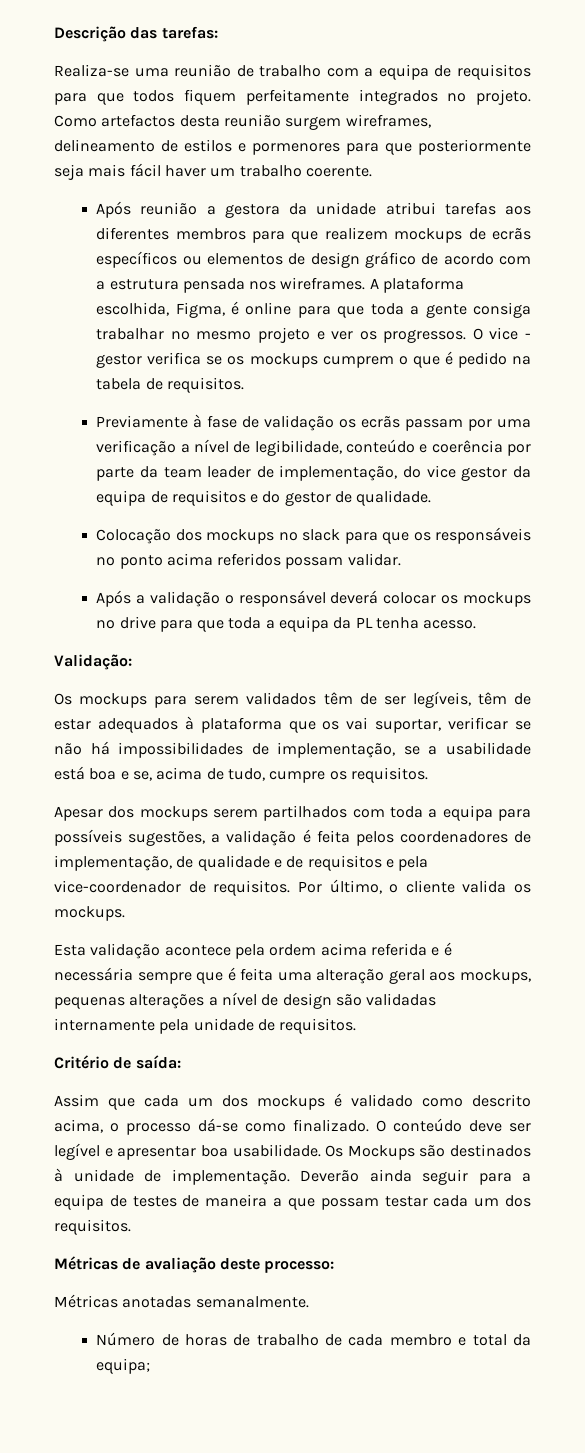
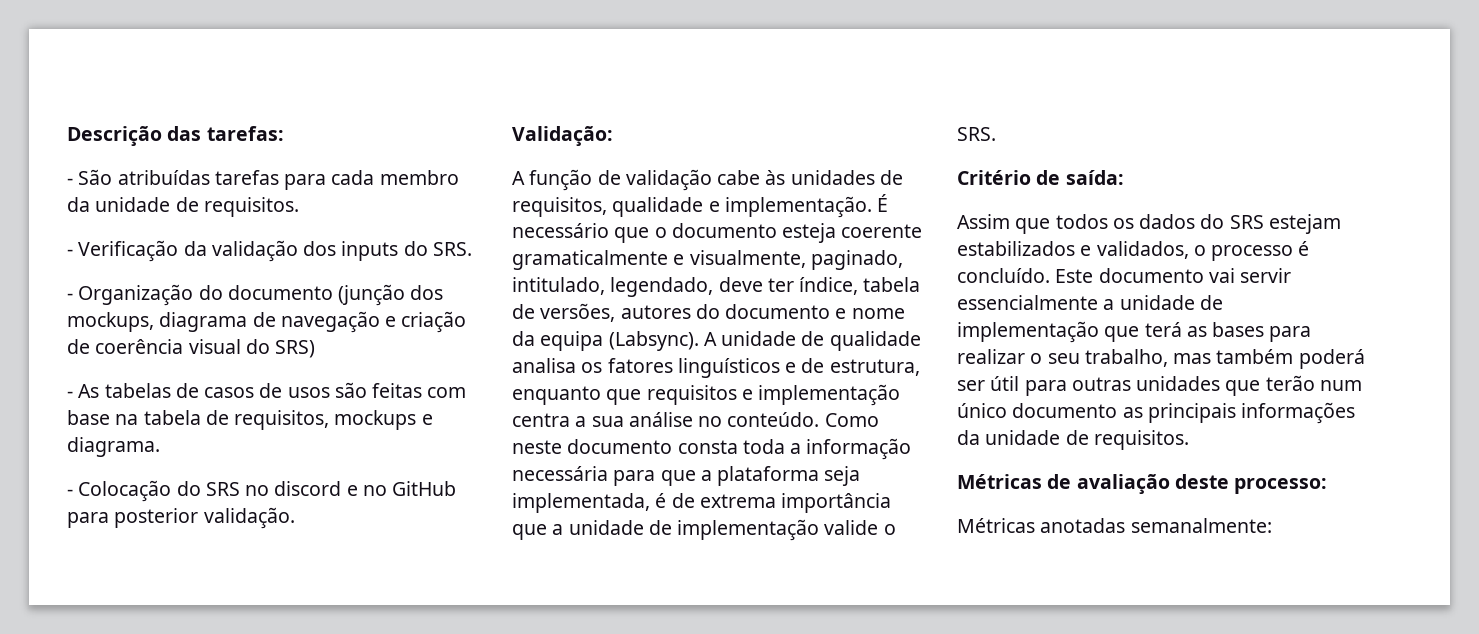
[54,64,531,80] [54,89,531,105] [54,114,431,130] [54,139,531,155] [54,163,372,180] [96,201,531,218] [96,227,531,243] [96,251,531,268] [96,277,465,293] [96,301,531,318] [96,327,531,343] [96,351,531,368] [96,377,244,393] [96,414,531,431] [96,439,531,456] [96,465,531,481] [96,490,432,506] [96,527,531,544] [96,553,401,569] [96,590,531,607] [96,616,477,632] [54,654,132,670] [54,691,532,708] [54,716,532,733] [54,741,531,758] [54,766,428,783] [54,805,531,821] [54,829,531,846] [54,855,429,871] [54,879,531,896] [54,906,125,921] [54,942,452,959] [54,967,531,984] [54,992,437,1009] [54,1018,357,1034] Realiza-se uma reunião de trabalho com a equipa de requisitos para que todos fiquem perfeitamente integrados no projeto. Como artefactos desta reunião surgem wireframes, delineamento de estilos e pormenores para que posteriormente seja mais fácil haver um trabalho coerente. // Após reunião a gestora da unidade atribui tarefas aos diferentes membros para que realizem mockups de ecrãs específicos ou elementos de design gráfico de acordo com a estrutura pensada nos wireframes. A plataforma escolhida, Figma, é online para que toda a gente consiga trabalhar no mesmo projeto e ver os progressos. O vice - gestor verifica se os mockups cumprem o que é pedido na tabela de requisitos. // Previamente à fase de validação os ecrãs passam por uma verificação a nível de legibilidade, conteúdo e coerência por parte da team leader de implementação, do vice gestor da equipa de requisitos e do gestor de qualidade. // Colocação dos mockups no slack para que os responsáveis no ponto acima referidos possam validar. // Após a validação o responsável deverá colocar os mockups no drive para que toda a equipa da PL tenha acesso. // Validação: // Os mockups para serem validados têm de ser legíveis, têm de estar adequados à plataforma que os vai suportar, verificar se não há impossibilidades de implementação, se a usabilidade está boa e se, acima de tudo, cumpre os requisitos. // Apesar dos mockups serem partilhados com toda a equipa para possíveis sugestões, a validação é feita pelos coordenadores de implementação, de qualidade e de requisitos e pela vice-coordenador de requisitos. Por último, o cliente valida os mockups. // Esta validação acontece pela ordem acima referida e é necessária sempre que é feita uma alteração geral aos mockups, pequenas alterações a nível de design são validadas internamente pela unidade de requisitos. -> [67,169,459,190] [67,197,299,217] [67,240,472,262] [67,284,444,306] [67,311,467,333] [67,339,316,358] [67,382,467,398] [67,410,433,430] [67,437,160,457] [67,480,457,502] [67,507,295,529] [512,126,613,146] [512,169,903,191] [512,194,889,218] [512,223,923,243] [512,250,903,270] [512,277,921,297] [512,303,905,322] [512,331,921,351] [512,358,920,378] [512,384,901,406] [512,412,879,427] [512,438,912,460] [512,466,861,486] [512,493,892,513] [512,519,896,541] [957,127,996,141] - São atribuídas tarefas para cada membro da unidade de requisitos. // - Verificação da validação dos inputs do SRS. // - Organização do documento (junção dos mockups, diagrama de navegação e criação de coerência visual do SRS) // - As tabelas de casos de usos são feitas com base na tabela de requisitos, mockups e diagrama. // - Colocação do SRS no discord e no GitHub para posterior validação. // Validação: // A função de validação cabe às unidades de requisitos, qualidade e implementação. É necessário que o documento esteja coerente gramaticalmente e visualmente, paginado, intitulado, legendado, deve ter índice, tabela de versões, autores do documento e nome da equipa (Labsync). A unidade de qualidade analisa os fatores linguísticos e de estrutura, enquanto que requisitos e implementação centra a sua análise no conteúdo. Como neste documento consta toda a informação necessária para que a plataforma seja implementada, é de extrema importância que a unidade de implementação valide o SRS.
[144,1093,531,1110] [54,1118,531,1135] [54,1143,531,1160] [54,1168,531,1185] [54,1194,531,1210] cada um dos mockups é validado como descrito acima, o processo dá-se como finalizado. O conteúdo deve ser legível e apresentar boa usabilidade. Os Mockups são destinados à unidade de implementação. Deverão ainda seguir para a equipa de testes de maneira a que possam testar cada um dos -> [1055,214,1341,234] [957,241,1310,261] [957,268,1292,283] [957,295,1223,310] [957,321,1312,343] [957,349,1365,369] [957,375,1362,396] [957,402,1356,424] [957,430,1089,445] todos os dados do SRS estejam estabilizados e validados, o processo é concluído. Este documento vai servir essencialmente a unidade de implementação que terá as bases para realizar o seu trabalho, mas também poderá ser útil para outras unidades que terão num único documento as principais informações da unidade de
[195,1296,309,1308] [96,1332,532,1346] [96,1358,151,1374] semanalmente. // Número de horas de trabalho de cada membro e total da equipa; -> [1130,518,1272,533] semanalmente:

